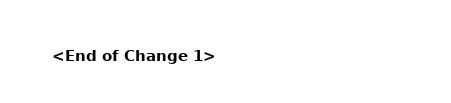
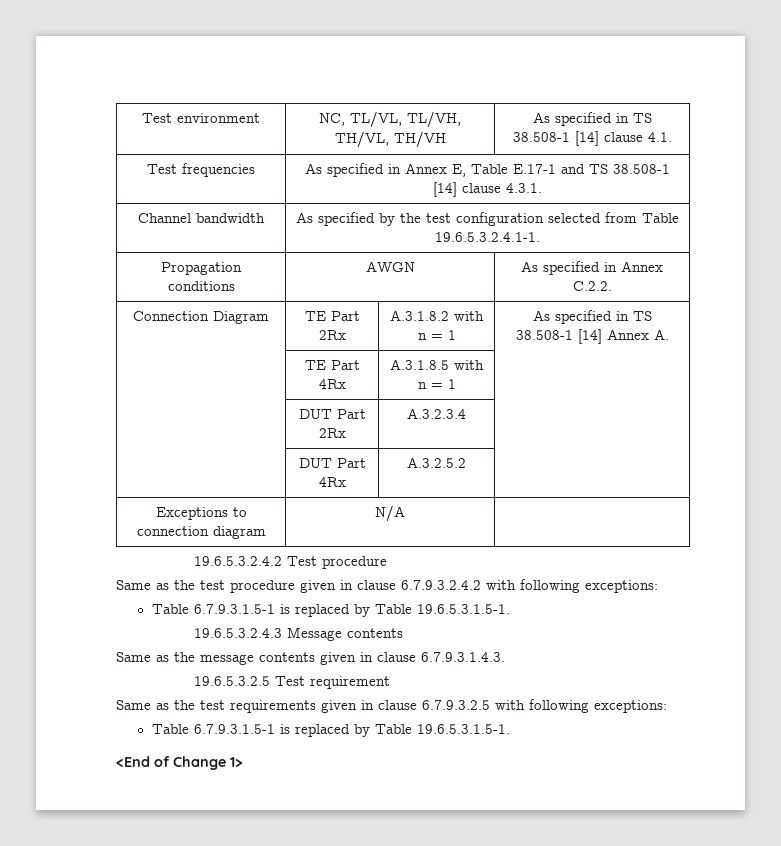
(52, 55) none -> [142,113,260,123] [319,111,461,128] [334,131,446,148] [532,112,652,126] [512,131,672,146] [147,163,255,177] [305,163,670,177] [433,182,542,197] [138,213,265,223] [296,212,679,226] [435,232,540,242] [161,262,242,275] [167,281,235,291] [365,261,415,272] [521,261,663,275] [572,281,612,291] [133,311,269,324] [304,311,360,321] [318,330,346,340] [390,310,484,321] [417,330,456,340] [532,310,652,324] [515,329,669,344] [304,360,360,370] [318,379,346,389] [390,359,484,370] [417,379,456,389] [298,409,366,419] [318,428,346,438] [407,408,466,419] [298,458,366,468] [318,477,346,487] [407,457,466,468] [155,507,247,520] [136,526,266,539] [375,505,405,522] [193,556,387,569] [116,579,658,593] [151,604,510,617] [193,627,403,641] [116,652,505,665] [193,676,390,689] [116,699,667,713] [151,724,510,737] Test environment | NC, TL/VL, TL/VH, TH/VL, TH/VH | As specified in TS 38.508-1 [14] clause 4.1. // Test frequencies | As specified in Annex E, Table E.17-1 and TS 38.508-1 [14] clause 4.3.1. // Channel bandwidth | As specified by the test configuration selected from Table 19.6.5.3.2.4.1-1. // Propagation conditions | AWGN | As specified in Annex C.2.2. // Connection Diagram | TE Part 2Rx | A.3.1.8.2 with n = 1 | As specified in TS 38.508-1 [14] Annex A. // | TE Part 4Rx | A.3.1.8.5 with n = 1 | // | DUT Part 2Rx | A.3.2.3.4 | // | DUT Part 4Rx | A.3.2.5.2 | // Exceptions to connection diagram | N/A | // 19.6.5.3.2.4.2 Test procedure // Same as the test procedure given in clause 6.7.9.3.2.4.2 with following exceptions: // Table 6.7.9.3.1.5-1 is replaced by Table 19.6.5.3.1.5-1. // 19.6.5.3.2.4.3 Message contents // Same as the message contents given in clause 6.7.9.3.1.4.3. // 19.6.5.3.2.5 Test requirement // Same as the test requirements given in clause 6.7.9.3.2.5 with following exceptions: // Table 6.7.9.3.1.5-1 is replaced by Table 19.6.5.3.1.5-1. //

